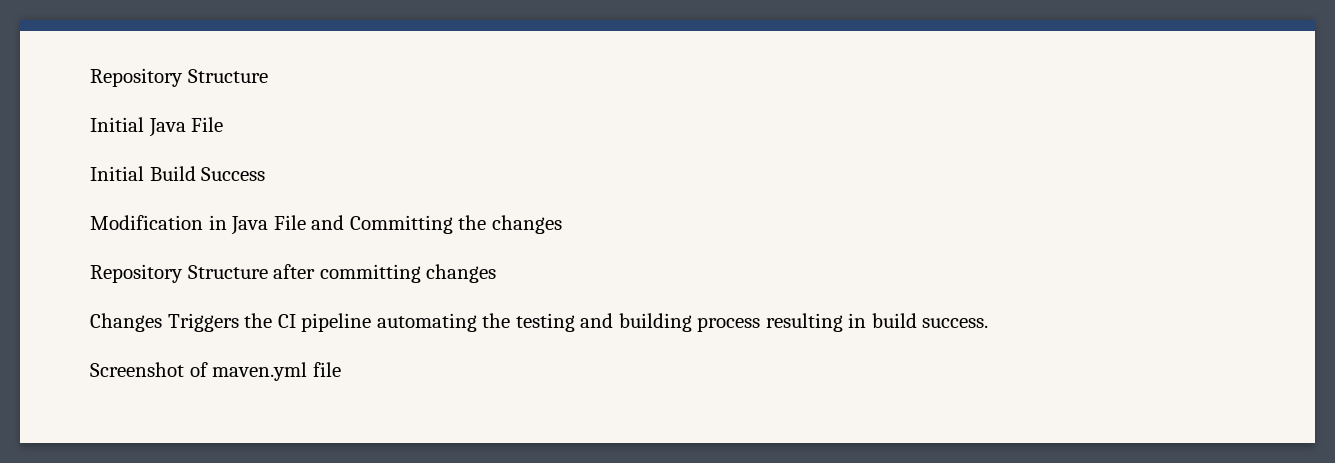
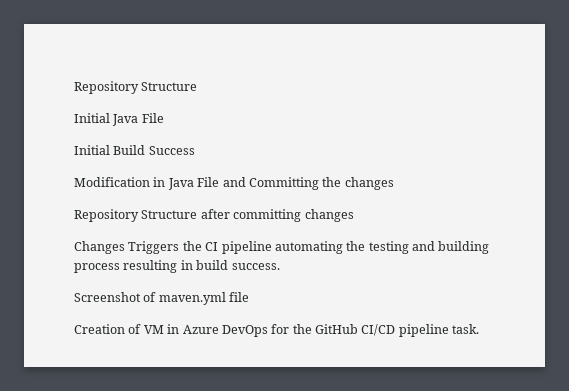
(341, 369) none -> [74,324,480,337] // Creation of VM in Azure DevOps for the GitHub CI/CD pipeline task.

